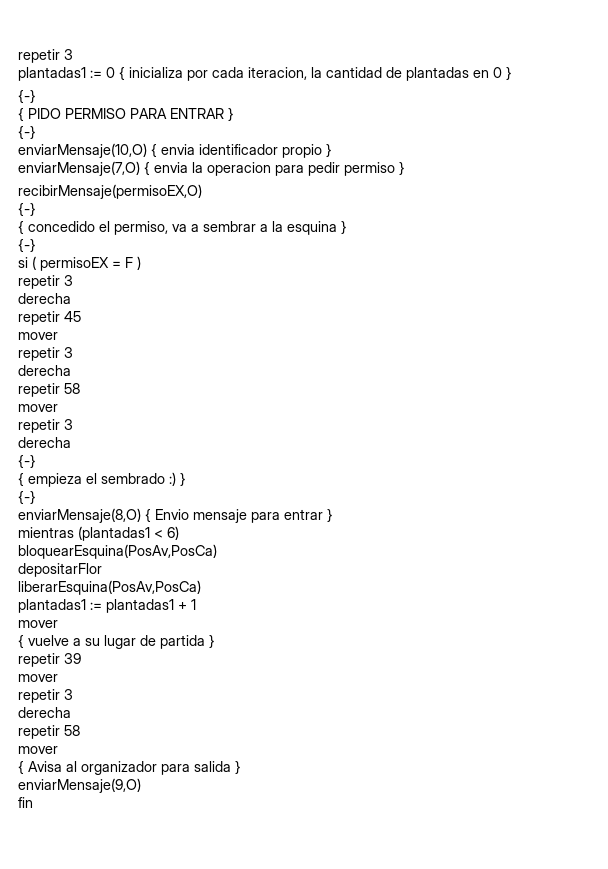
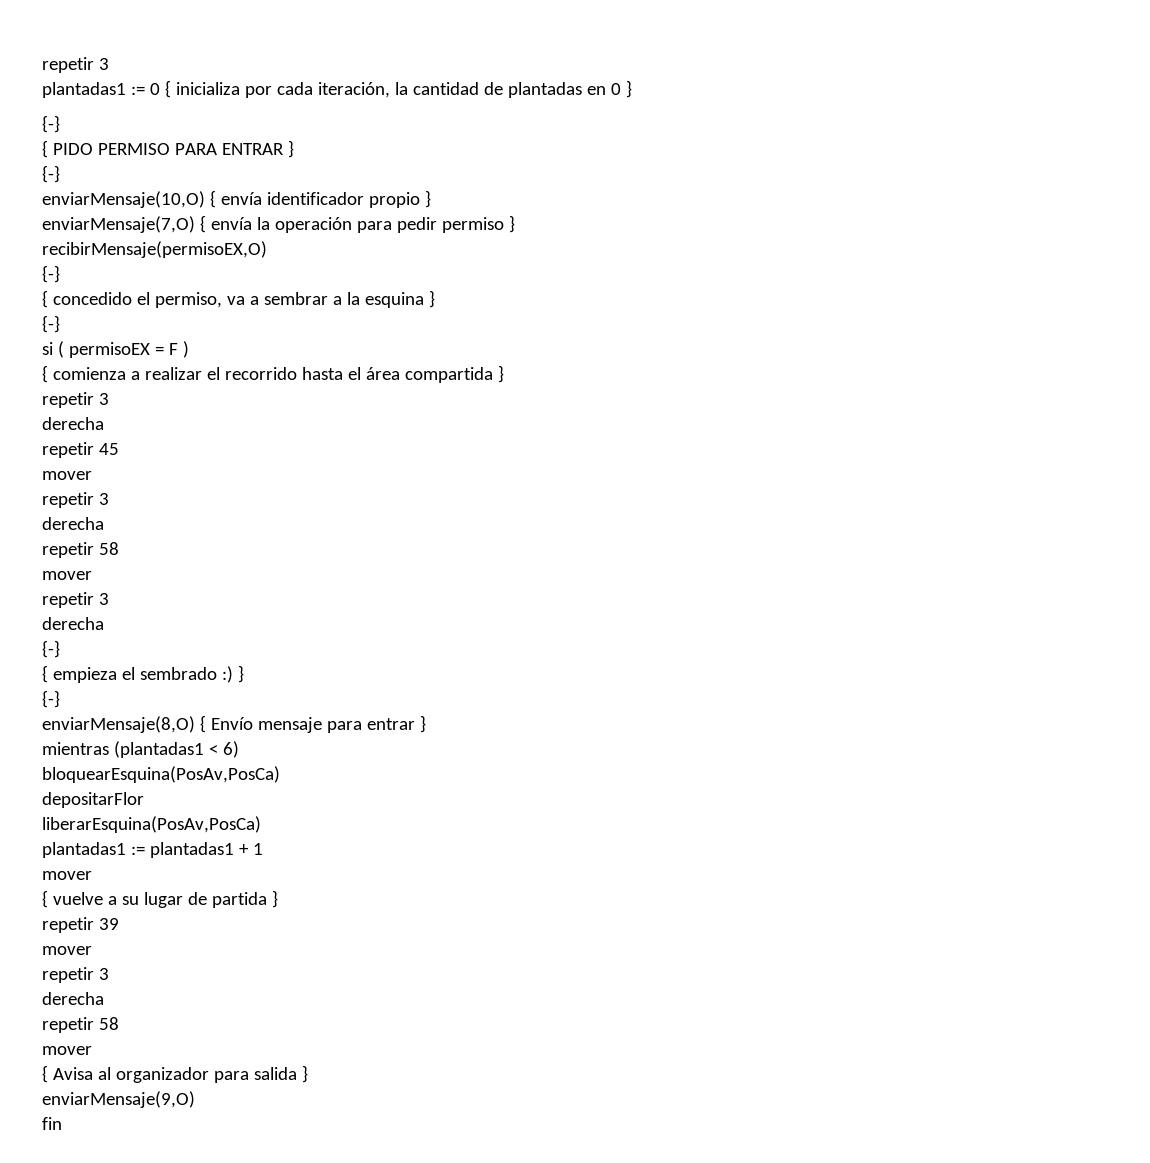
[248,67,307,80] iteracion, -> [317,82,390,98] iteración,
[161,144,195,155] envia -> [220,192,262,205] envía
[154,162,271,176] envia la operacion -> [210,217,352,233] envía la operación
(141, 263) none -> [42,365,504,383] // { comienza a realizar el recorrido hasta el área compartida }
[155,509,189,520] Envio -> [210,717,253,730] Envío

